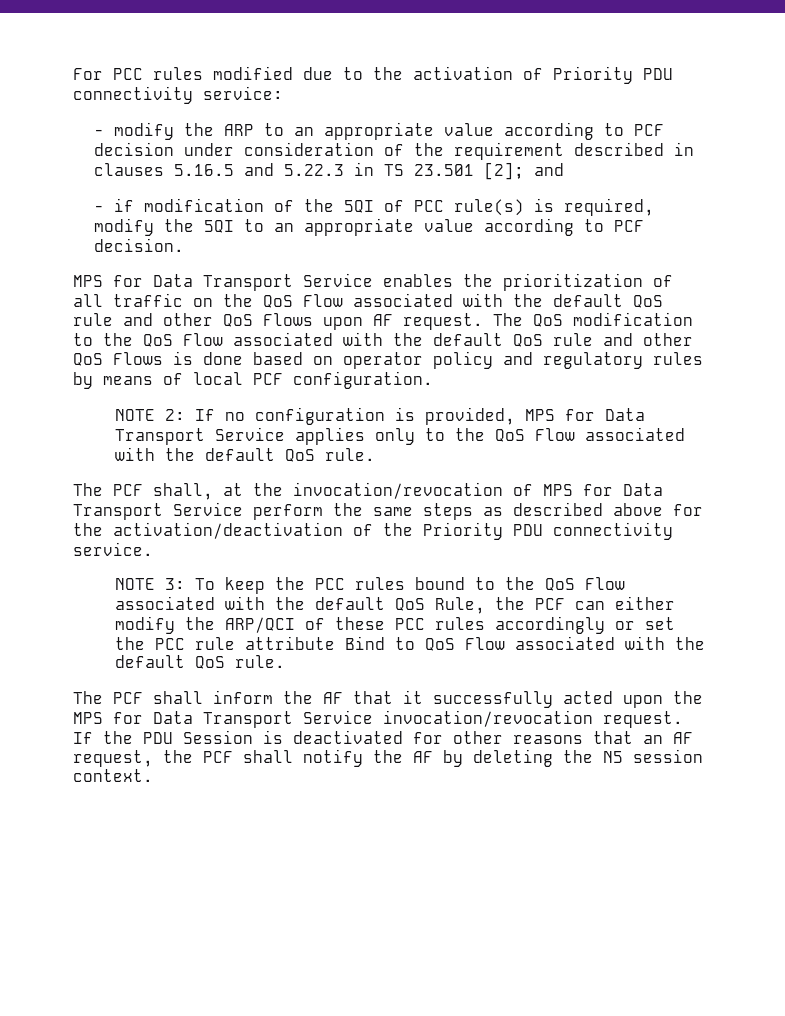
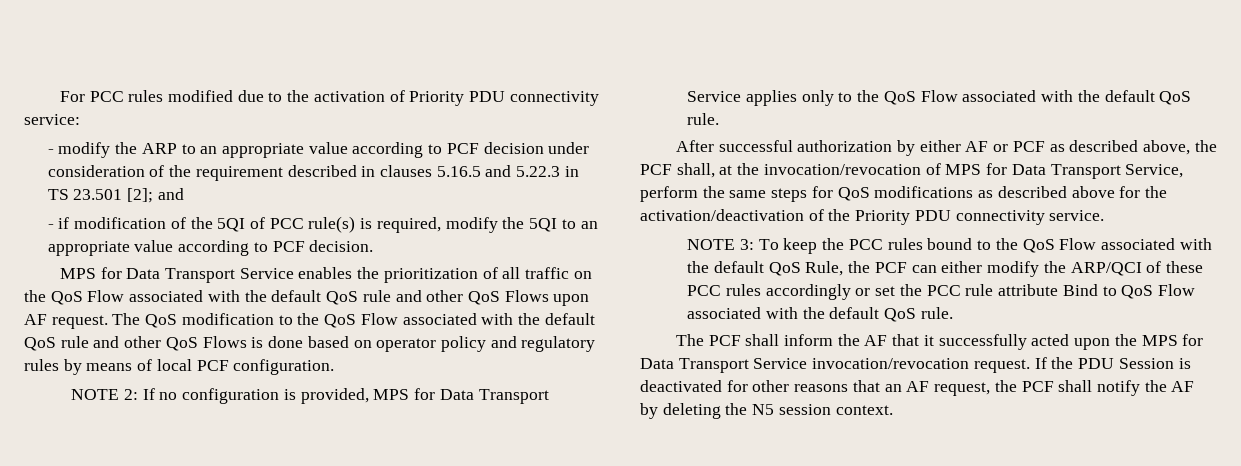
[73,483,103,496] The -> [675,140,1217,156] After successful authorization by either AF or PCF as described above, the
[173,502,243,516] Service -> [1125,164,1184,178] Service,
(473, 511) none -> [811,186,974,201] for QoS modifications

